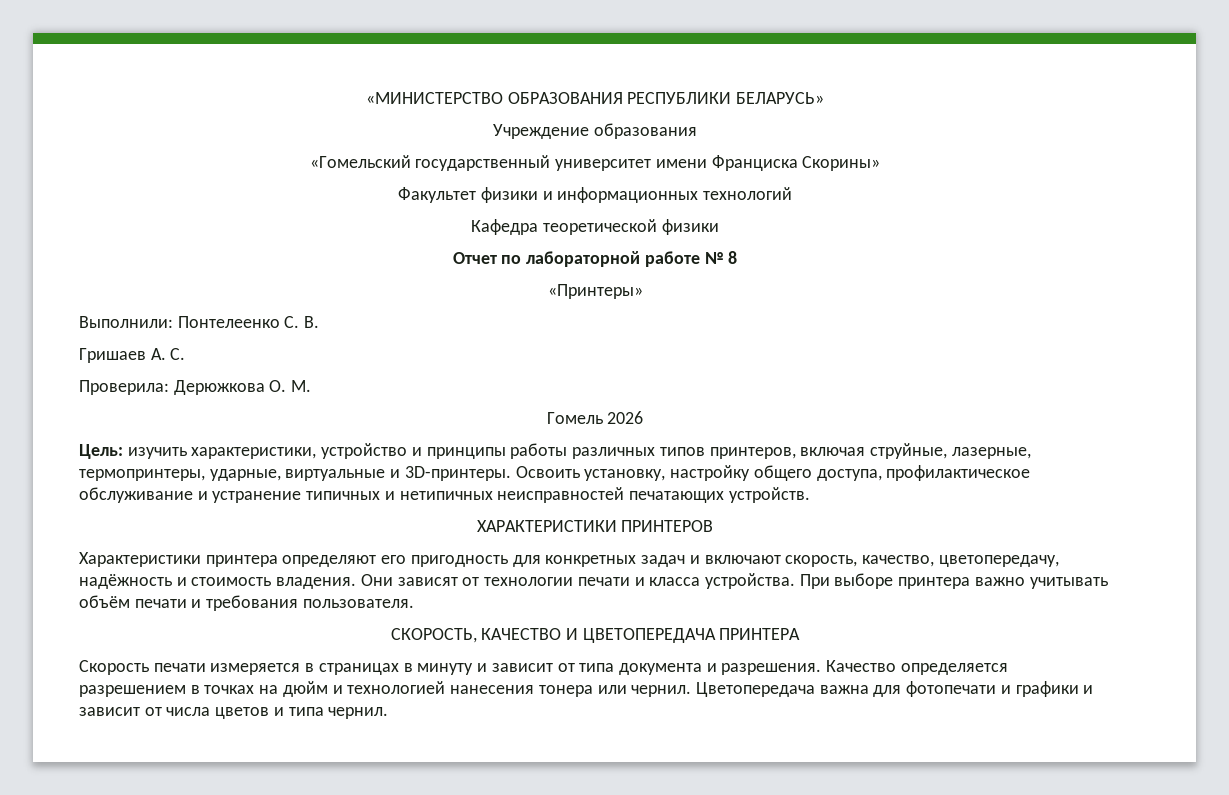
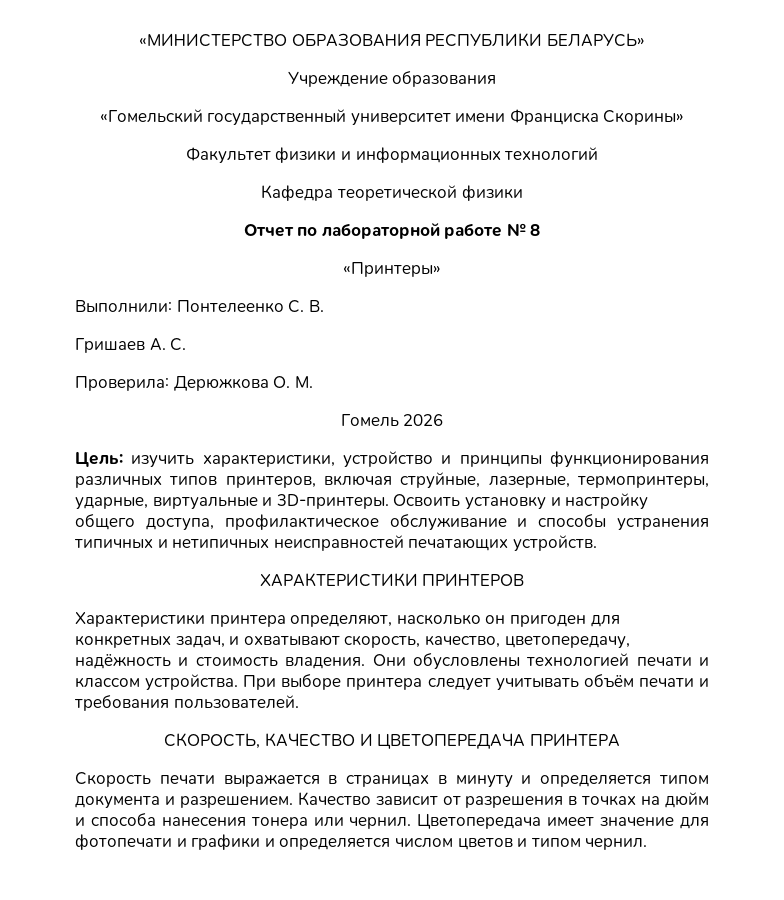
[510,443,568,459] работы -> [550,451,709,468] функционирования
[584,469,666,481] установку, -> [464,496,561,510] установку и
[212,491,302,503] устранение -> [538,514,709,531] способы устранения
[282,555,781,567] определяют его пригодность для конкретных задач и включают -> [290,614,620,627] [75,635,340,648] определяют, насколько он пригоден для конкретных задач, и охватывают
[397,577,701,586] зависят от технологии печати и класса -> [412,653,709,670] [75,677,140,688] обусловлены технологией печати и классом
[974,577,1025,586] важно -> [427,678,491,691] следует
[302,599,414,608] пользователя. -> [173,695,299,709] пользователей.
[210,663,301,675] измеряется -> [223,774,320,787] выражается
[491,660,1008,675] [79,685,186,697] зависит от типа документа и разрешения. Качество определяется разрешением -> [540,775,709,787] [75,792,564,809] определяется типом документа и разрешением. Качество зависит от разрешения
[347,681,446,694] технологией -> [90,813,156,826] способа
[819,685,869,694] важна -> [547,817,675,826] имеет значение
[79,707,211,716] зависит от числа -> [279,838,453,850] определяется числом
[288,707,324,716] типа -> [530,838,581,847] типом

